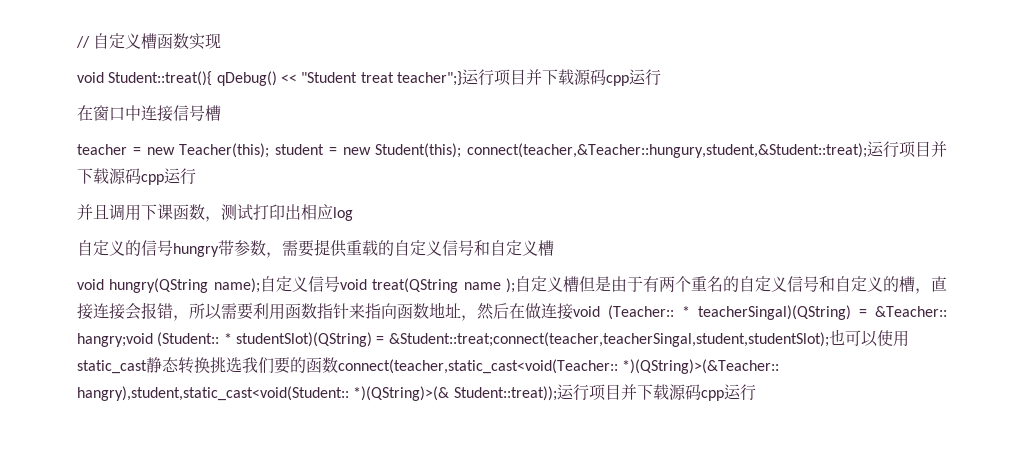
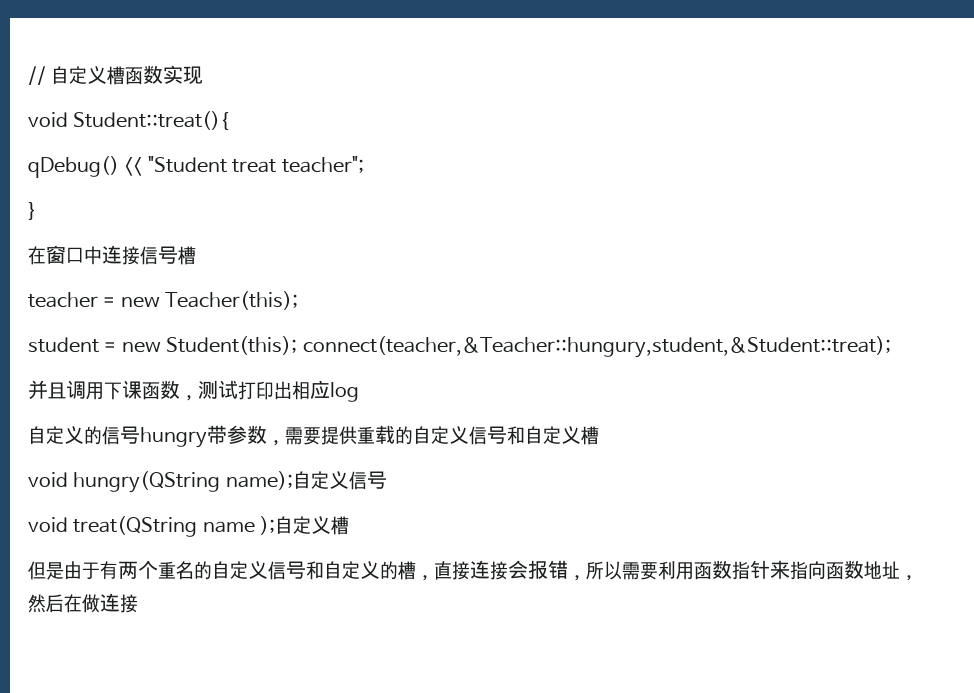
(213, 78) none -> (230, 120) //
[396,69,661,86] teacher";}运行项目并下载源码cpp运行 -> [281,156,364,173] [28,202,37,220] teacher"; // }
(270, 150) none -> (299, 300) //
[867,141,947,158] [77,168,196,185] 运行项目并下载源码cpp运行 -> (891, 347) none
(340, 284) none -> (387, 480) //
(579, 284) none -> (350, 525) //
[573,305,947,320] [77,329,909,347] [77,357,780,374] [77,384,756,401] void (Teacher:: * teacherSingal)(QString) = &Teacher:: hangry;void (Student:: * studentSlot)(QString) = &Student::treat;connect(teacher,teacherSingal,student,studentSlot);也可以使用static_cast静态转换挑选我们要的函数connect(teacher,static_cast<void(Teacher:: *)(QString)>(&Teacher:: hangry),student,static_cast<void(Student:: *)(QString)>(& Student::treat));运行项目并下载源码cpp运行 -> (138, 603) none

